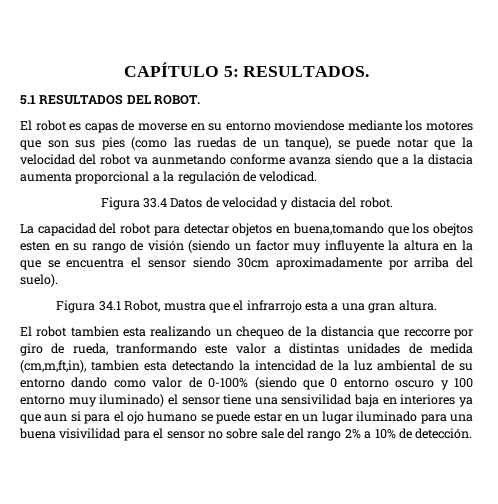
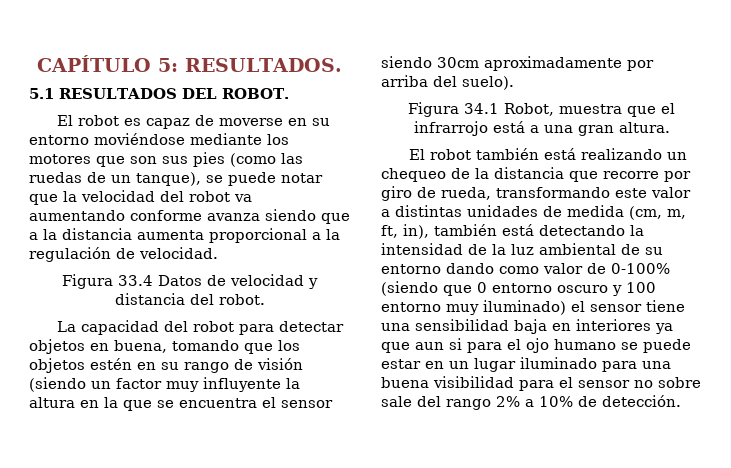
[84,123,118,133] capas -> [146,118,191,129] capaz
[274,120,345,131] moviendose -> [94,133,185,145] moviéndose
[152,154,226,165] aunmetando -> [29,210,125,221] aumentando
[428,154,473,165] distacia -> [62,228,132,240] distancia
[259,171,318,182] velodicad. -> [139,247,218,259] velocidad.
[290,197,336,208] distacia -> [114,293,185,305] distancia
[292,223,474,236] [20,241,50,251] buena,tomando que los obejtos esten -> [114,340,300,354] [29,358,132,373] buena, tomando que los objetos estén
[163,301,206,311] mustra -> [559,104,622,114] muestra
[305,301,329,311] esta -> [492,121,525,133] está
[70,326,146,337] tambien esta -> [476,148,577,160] también está
[403,329,450,337] reccorre -> [603,171,659,179] recorre
[115,343,197,354] tranformando -> [496,187,610,198] transformando
[20,360,167,373] (cm,m,ft,in), tambien esta -> [629,206,686,220] [381,224,534,239] (cm, m, ft, in), también está
[254,360,317,371] intencidad -> [381,243,463,255] intensidad
[281,394,353,405] sensivilidad -> [415,319,509,331] sensibilidad
[59,428,122,439] visivilidad -> [433,376,514,388] visibilidad

